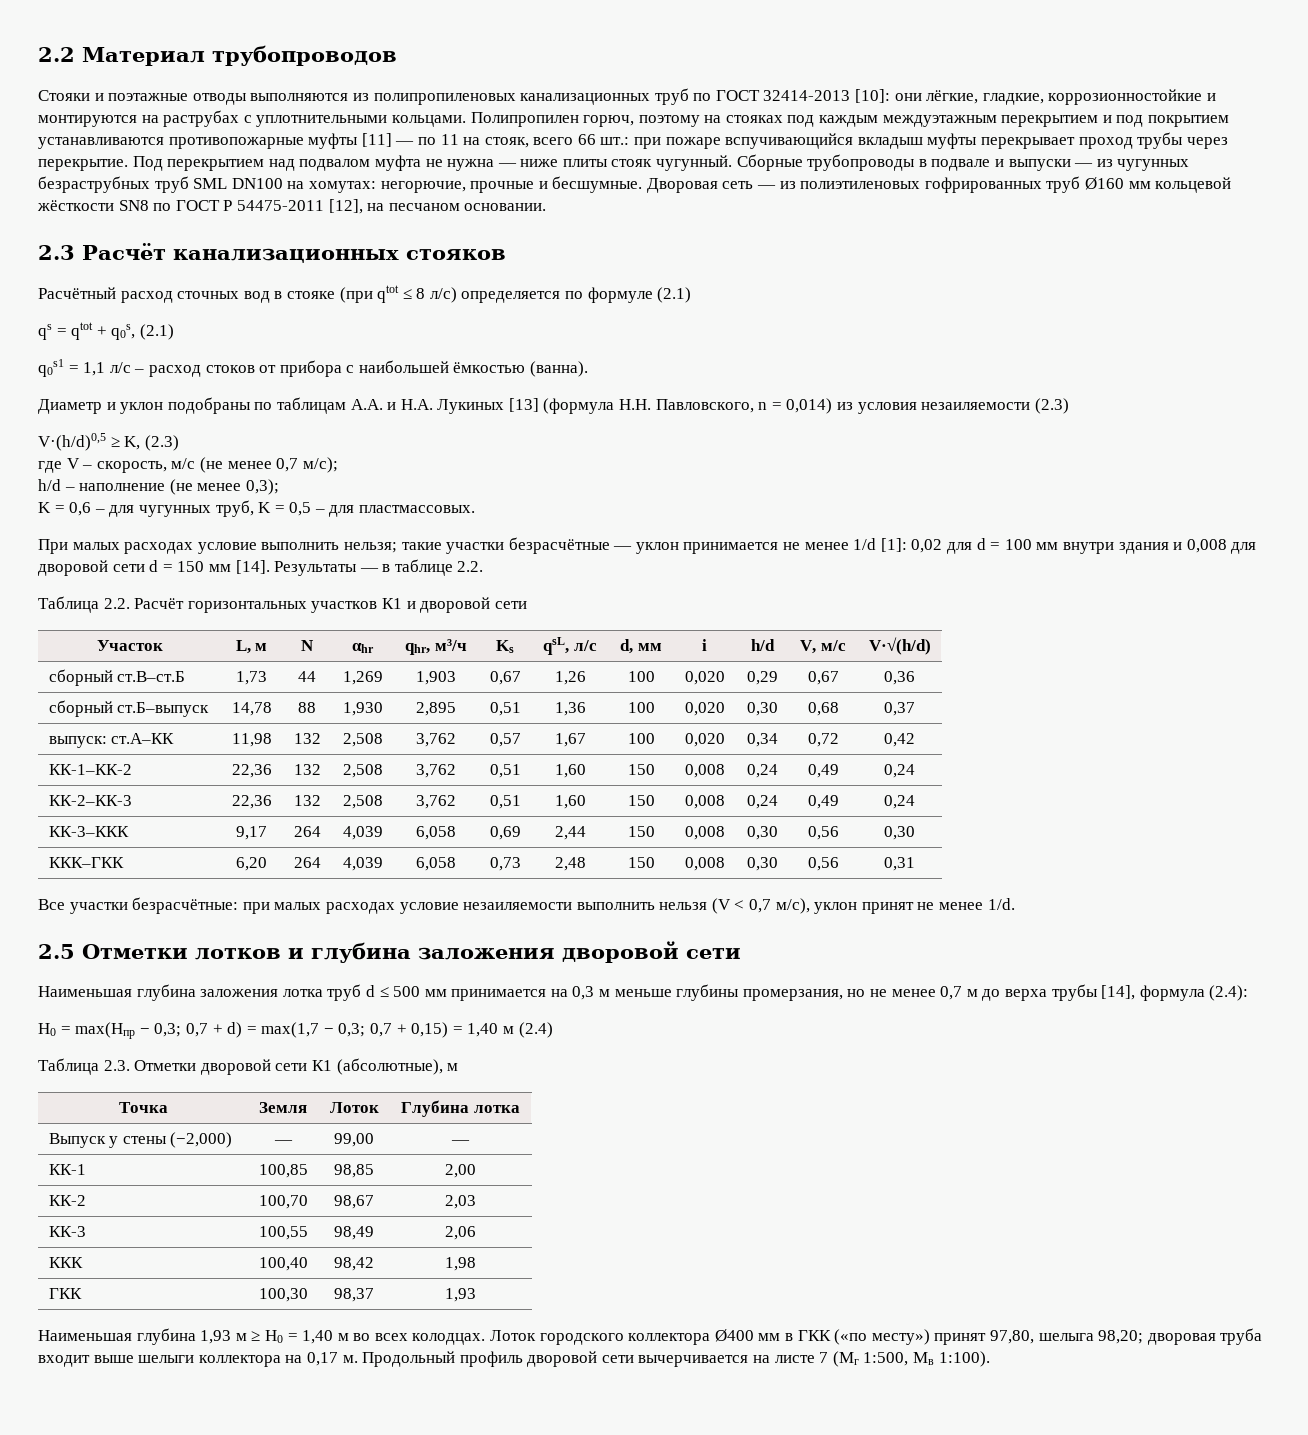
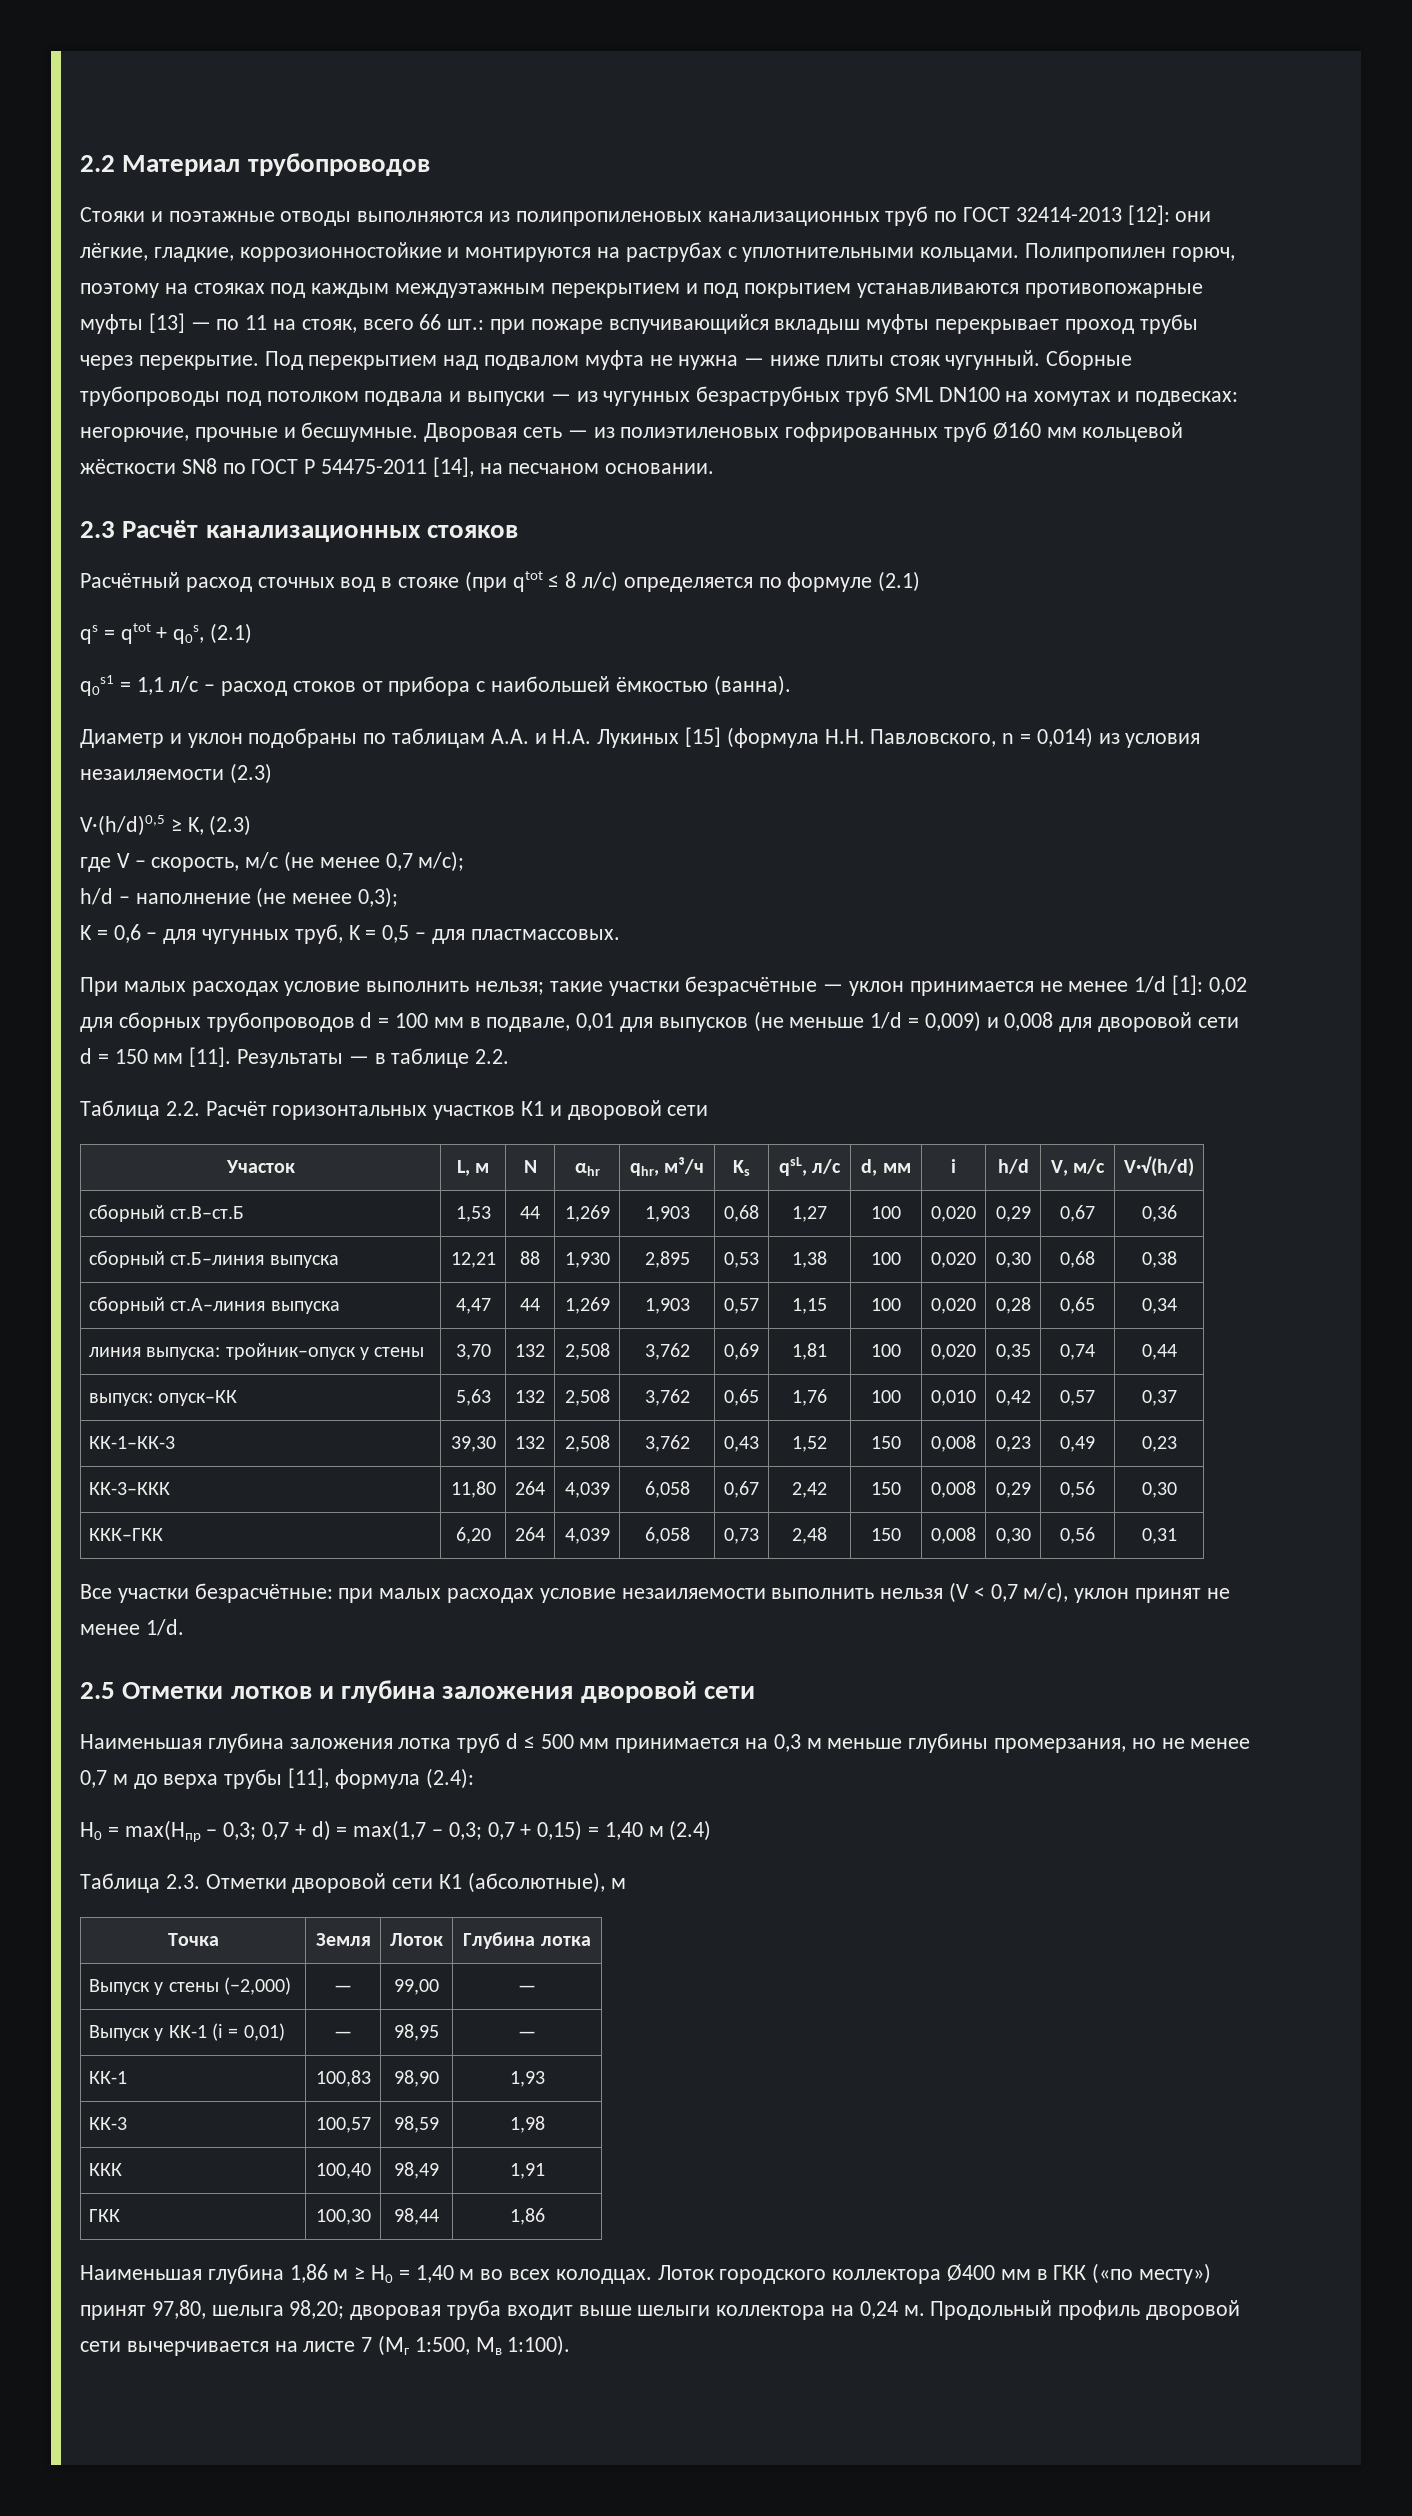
[855,89,891,103] [10]: -> [1127,205,1170,225] [12]:
[361,133,392,147] [11] -> [148,313,185,333] [13]
[918,159,991,171] в подвале -> [225,391,444,406] под потолком подвала
[308,181,376,193] хомутах: -> [1034,391,1238,406] хомутах и подвесках:
[328,199,363,214] [12], -> [432,457,474,477] [14],
[508,398,539,412] [13] -> [685,727,722,747] [15]
(973, 548) none -> [118,1012,355,1032] сборных трубопроводов
[1062,542,1169,554] внутри здания -> [469,1011,981,1032] в подвале, 0,01 для выпусков (не меньше 1/d = 0,009)
[235,560,270,574] [14]. -> [189,1047,232,1067] [11].
[236,671,267,685] [298,671,316,682] [342,671,383,685] [416,671,456,685] [489,671,521,685] [554,671,586,685] 1,73 | 44 | 1,269 | 1,903 | 0,67 | 1,26 -> [455,1206,491,1222] [520,1206,540,1219] [564,1205,610,1222] [644,1206,690,1222] [724,1205,759,1222] [792,1206,827,1222] 1,53 | 44 | 1,269 | 1,903 | 0,68 | 1,27
[117,702,210,717] [231,702,272,716] ст.Б–выпуск | 14,78 -> [170,1252,339,1268] [450,1252,496,1268] ст.Б–линия выпуска | 12,21
[489,702,521,716] [554,702,586,716] 0,51 | 1,36 -> [724,1252,759,1268] [792,1251,827,1268] 0,53 | 1,38
[883,702,915,716] [48,733,175,748] [231,733,272,747] [293,733,321,744] [342,733,383,747] [416,733,456,747] [489,733,521,747] [554,733,586,747] [627,733,655,744] [684,733,725,747] [746,733,778,747] [807,733,839,747] [883,733,915,747] [48,764,132,775] [231,764,272,778] [293,764,321,775] [342,764,383,778] [416,764,456,778] [489,764,521,778] [554,764,586,778] [627,764,655,775] [684,764,725,778] [746,764,778,778] [807,764,839,778] [883,764,915,778] [48,795,132,806] [231,795,272,809] [293,795,321,806] [342,795,383,809] [416,795,456,809] [489,795,521,809] [554,795,586,809] [627,795,655,806] [684,795,725,809] [746,795,778,809] [807,795,839,809] [883,795,915,809] 0,37 // выпуск: ст.А–КК | 11,98 | 132 | 2,508 | 3,762 | 0,57 | 1,67 | 100 | 0,020 | 0,34 | 0,72 | 0,42 // КК-1–КК-2 | 22,36 | 132 | 2,508 | 3,762 | 0,51 | 1,60 | 150 | 0,008 | 0,24 | 0,49 | 0,24 // КК-2–КК-3 | 22,36 | 132 | 2,508 | 3,762 | 0,51 | 1,60 | 150 | 0,008 | 0,24 | 0,49 | 0,24 -> [1141,1251,1177,1268] [89,1296,340,1314] [455,1298,491,1314] [520,1298,540,1311] [564,1297,610,1314] [644,1298,690,1314] [724,1298,759,1314] [792,1298,827,1314] [871,1298,901,1311] [931,1298,976,1314] [995,1297,1031,1314] [1060,1297,1095,1314] [1141,1298,1177,1314] [89,1343,425,1360] [455,1344,491,1360] [515,1344,545,1357] [564,1343,610,1360] [644,1343,690,1360] [724,1343,759,1360] [792,1343,827,1360] [871,1344,901,1357] [931,1344,976,1360] [995,1344,1031,1360] [1060,1344,1095,1360] [1141,1344,1177,1360] [89,1390,238,1406] [455,1389,491,1406] [515,1390,545,1403] [564,1389,610,1406] [644,1389,690,1406] [724,1389,759,1406] [792,1389,827,1406] [871,1390,901,1403] [931,1390,976,1406] [995,1390,1031,1406] [1060,1390,1095,1406] [1141,1390,1177,1406] [89,1436,176,1449] [450,1436,496,1452] [515,1436,545,1449] [564,1435,610,1452] [644,1435,690,1452] [724,1436,759,1452] [792,1436,827,1452] [871,1436,901,1449] [931,1435,976,1452] [995,1436,1031,1452] [1060,1436,1095,1452] [1141,1436,1177,1452] 0,38 // сборный ст.А–линия выпуска | 4,47 | 44 | 1,269 | 1,903 | 0,57 | 1,15 | 100 | 0,020 | 0,28 | 0,65 | 0,34 // линия выпуска: тройник–опуск у стены | 3,70 | 132 | 2,508 | 3,762 | 0,69 | 1,81 | 100 | 0,020 | 0,35 | 0,74 | 0,44 // выпуск: опуск–КК | 5,63 | 132 | 2,508 | 3,762 | 0,65 | 1,76 | 100 | 0,010 | 0,42 | 0,57 | 0,37 // КК-1–КК-3 | 39,30 | 132 | 2,508 | 3,762 | 0,43 | 1,52 | 150 | 0,008 | 0,23 | 0,49 | 0,23
[236,826,267,840] [293,826,321,837] [342,826,383,840] [416,826,456,840] [489,826,521,840] [554,826,586,840] [627,826,655,837] [684,826,725,840] [746,826,778,840] 9,17 | 264 | 4,039 | 6,058 | 0,69 | 2,44 | 150 | 0,008 | 0,30 -> [450,1481,496,1498] [515,1481,545,1495] [564,1482,610,1498] [644,1481,690,1498] [724,1481,759,1498] [792,1482,827,1498] [871,1482,901,1495] [931,1481,976,1498] [995,1482,1031,1498] 11,80 | 264 | 4,039 | 6,058 | 0,67 | 2,42 | 150 | 0,008 | 0,29
[1101,985,1136,1000] [14], -> [288,1768,330,1788] [11],
[48,1164,86,1175] [258,1164,308,1178] [334,1164,374,1178] [445,1164,476,1178] [48,1195,86,1206] [258,1195,308,1209] [334,1195,374,1209] [445,1195,476,1209] [48,1226,86,1237] [258,1226,308,1240] [334,1226,374,1240] [445,1226,476,1240] КК-1 | 100,85 | 98,85 | 2,00 // КК-2 | 100,70 | 98,67 | 2,03 // КК-3 | 100,55 | 98,49 | 2,06 -> [89,2023,285,2041] [334,2031,352,2038] [394,2024,439,2041] [518,2031,536,2038] [89,2071,128,2084] [315,2070,371,2087] [394,2070,439,2087] [509,2071,545,2087] [89,2117,128,2130] [315,2117,371,2133] [394,2116,439,2133] [509,2116,545,2133] Выпуск у КК-1 (i = 0,01) | — | 98,95 | — // КК-1 | 100,83 | 98,90 | 1,93 // КК-3 | 100,57 | 98,59 | 1,98
[334,1257,374,1271] [445,1257,476,1271] 98,42 | 1,98 -> [394,2162,439,2179] [509,2163,545,2179] 98,49 | 1,91
[334,1288,374,1302] [445,1288,476,1302] [38,1328,232,1345] 98,37 | 1,93 // Наименьшая глубина 1,93 -> [394,2208,439,2225] [509,2208,545,2225] [80,2264,328,2284] 98,44 | 1,86 // Наименьшая глубина 1,86
[306,1352,338,1366] 0,17 -> [859,2301,898,2319] 0,24

